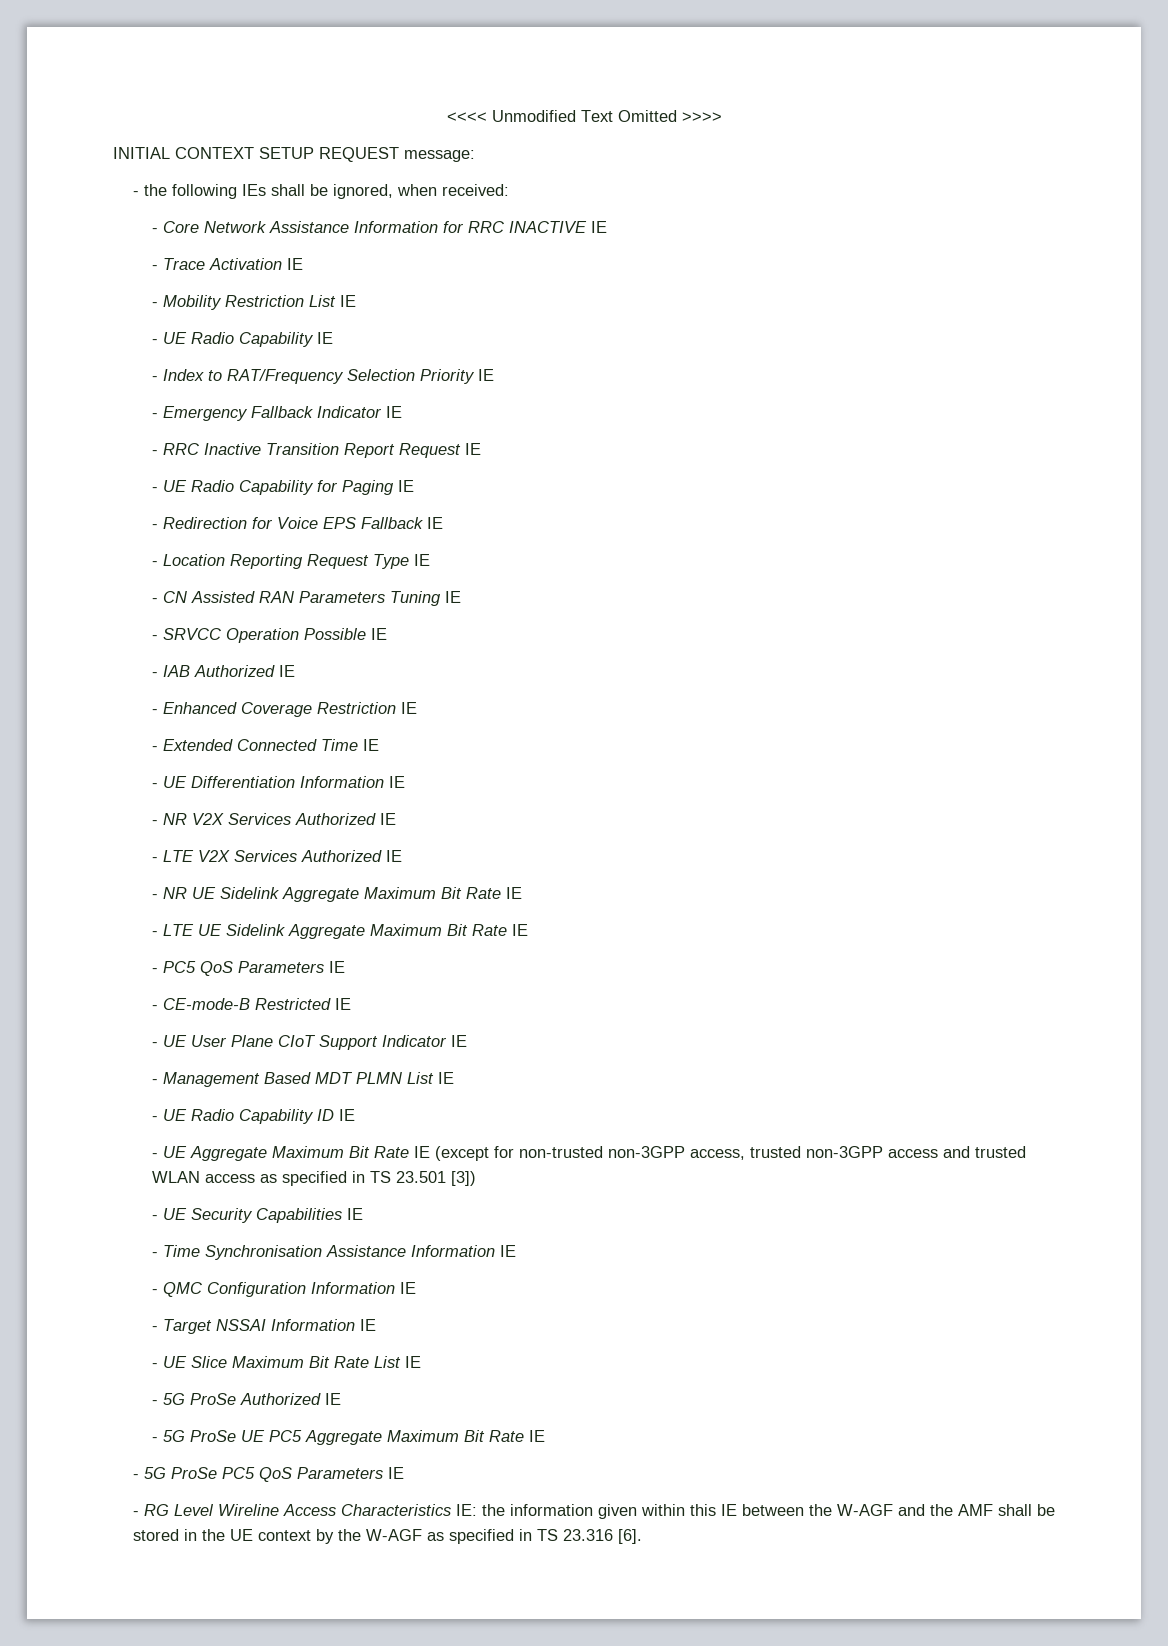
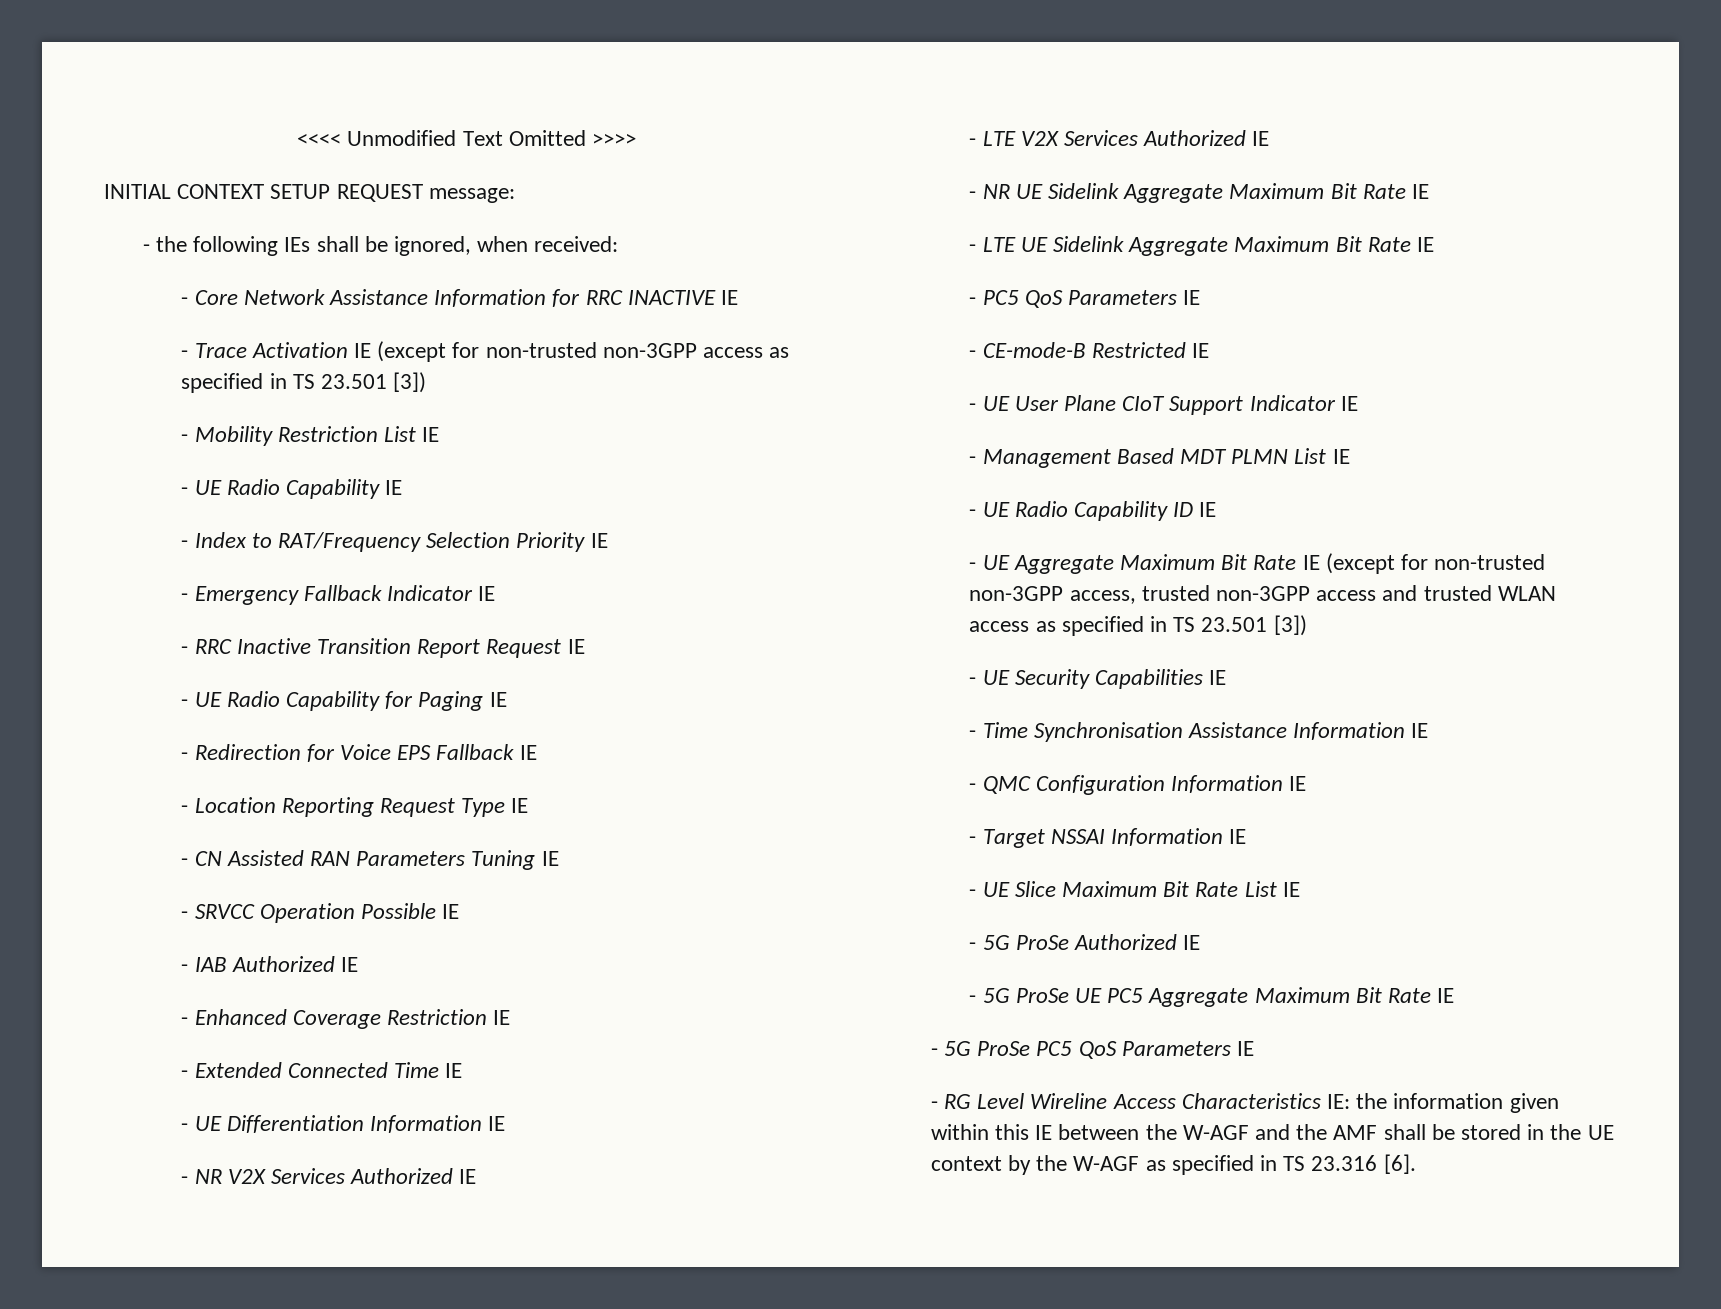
(304, 264) none -> [377,341,790,362] [181,372,427,393] (except for non-trusted non-3GPP access as specified in TS 23.501 [3])

